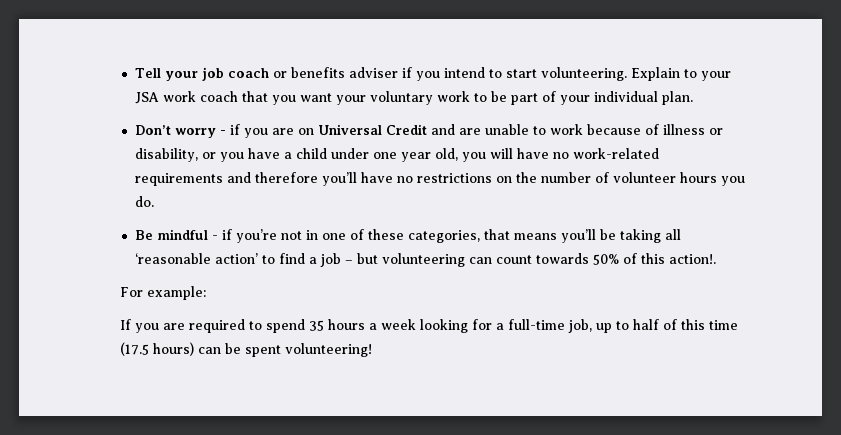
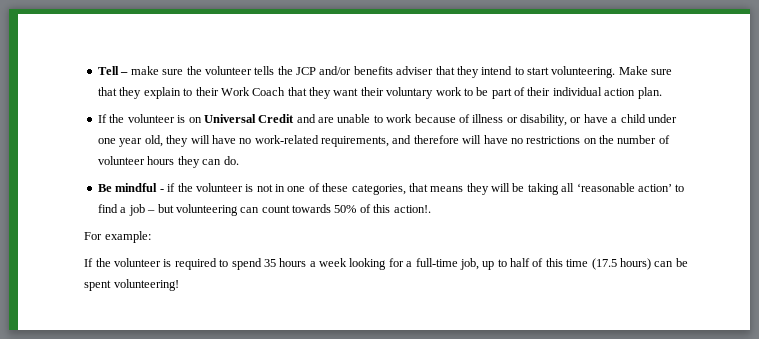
[165,67,732,81] [135,91,367,105] your job coach or benefits adviser if you intend to start volunteering. Explain to your JSA work coach that you want your -> [120,66,673,78] [98,87,384,99] – make sure the volunteer tells the JCP and/or benefits adviser that they intend to start volunteering. Make sure that they explain to their Work Coach that they want their
[560,91,694,105] [135,124,295,138] your individual plan. // Don’t worry - if you are -> [527,87,662,99] [98,114,186,123] their individual action plan. // If the volunteer is
[220,152,245,162] you -> (582, 120) none
[462,152,487,162] you -> [166,135,189,147] they
[135,173,224,186] requirements -> [321,136,390,147] requirements,
[322,172,358,186] you’ll -> [462,135,482,144] will
[721,176,746,186] you -> [177,156,222,168] they can
[236,229,278,243] you’re -> [177,183,254,192] the volunteer is
[561,229,597,243] you’ll -> [466,183,511,195] they will
[134,323,185,333] you are -> [95,258,172,267] the volunteer is

